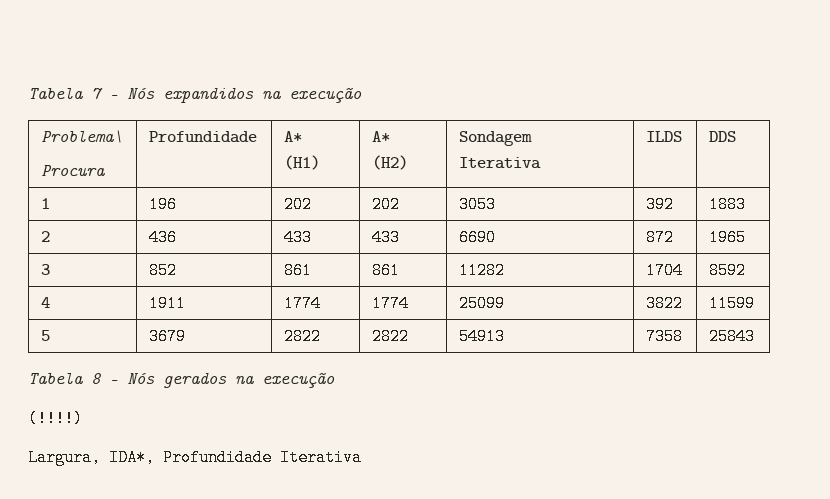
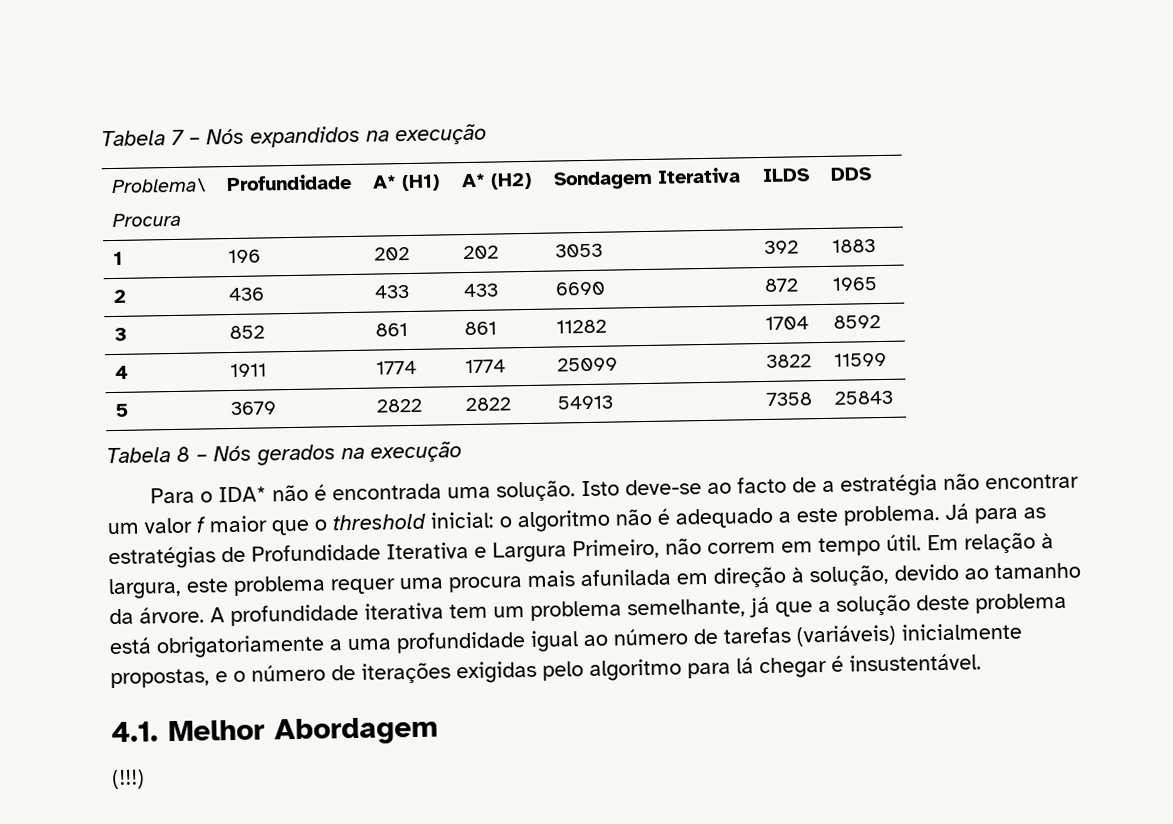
[28,410,83,427] [28,449,362,466] (!!!!) // Largura, IDA*, Profundidade Iterativa -> [149,473,1079,504] [107,503,1046,536] [108,532,1054,570] [108,562,1081,600] [109,592,1067,627] [109,622,1022,659] [110,653,982,689] [111,716,439,746] [111,769,145,790] Para o IDA* não é encontrada uma solução. Isto deve-se ao facto de a estratégia não encontrar um valor f maior que o threshold inicial: o algoritmo não é adequado a este problema. Já para as estratégias de Profundidade Iterativa e Largura Primeiro, não correm em tempo útil. Em relação à largura, este problema requer uma procura mais afunilada em direção à solução, devido ao tamanho da árvore. A profundidade iterativa tem um problema semelhante, já que a solução deste problema está obrigatoriamente a uma profundidade igual ao número de tarefas (variáveis) inicialmente propostas, e o número de iterações exigidas pelo algoritmo para lá chegar é insustentável. // 4.1. Melhor Abordagem // (!!!)

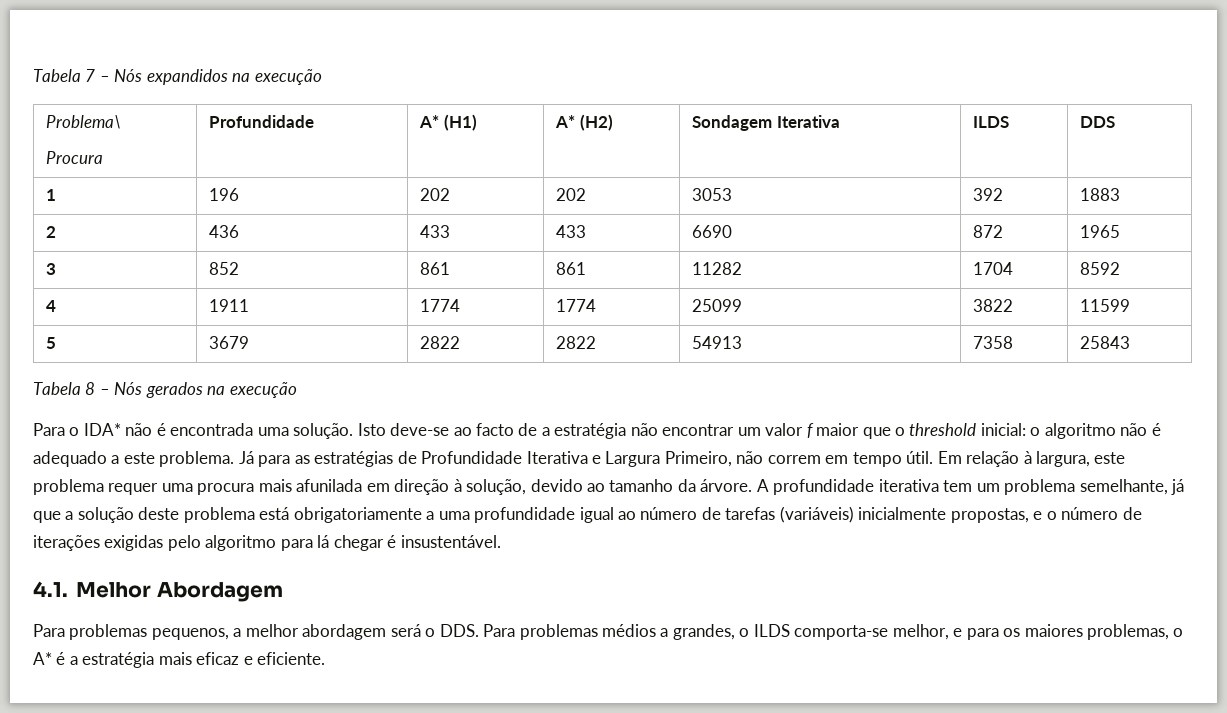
[111,769,145,790] (!!!) -> [33,624,1184,640] [33,652,326,668] Para problemas pequenos, a melhor abordagem será o DDS. Para problemas médios a grandes, o ILDS comporta-se melhor, e para os maiores problemas, o A* é a estratégia mais eficaz e eficiente.

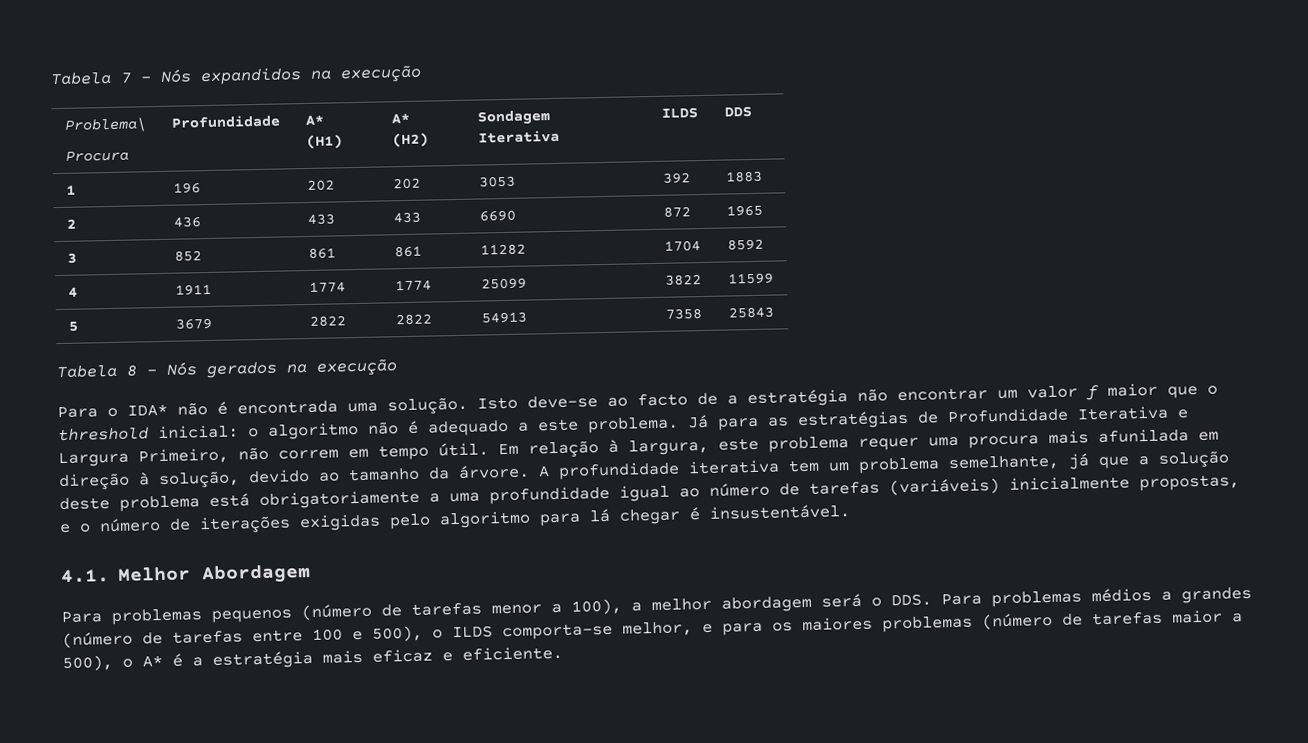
[151,628,229,640] pequenos, -> [211,598,622,623] pequenos (número de tarefas menor a 100),
[672,624,735,640] grandes, -> [1181,586,1252,604] [62,625,423,649] grandes (número de tarefas entre 100 e 500),
[1087,624,1170,640] problemas, -> [882,609,1243,633] [62,655,113,672] problemas (número de tarefas maior a 500),

